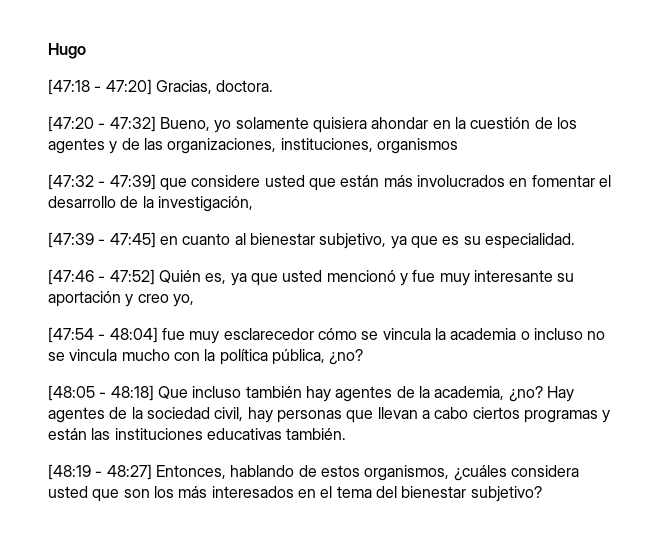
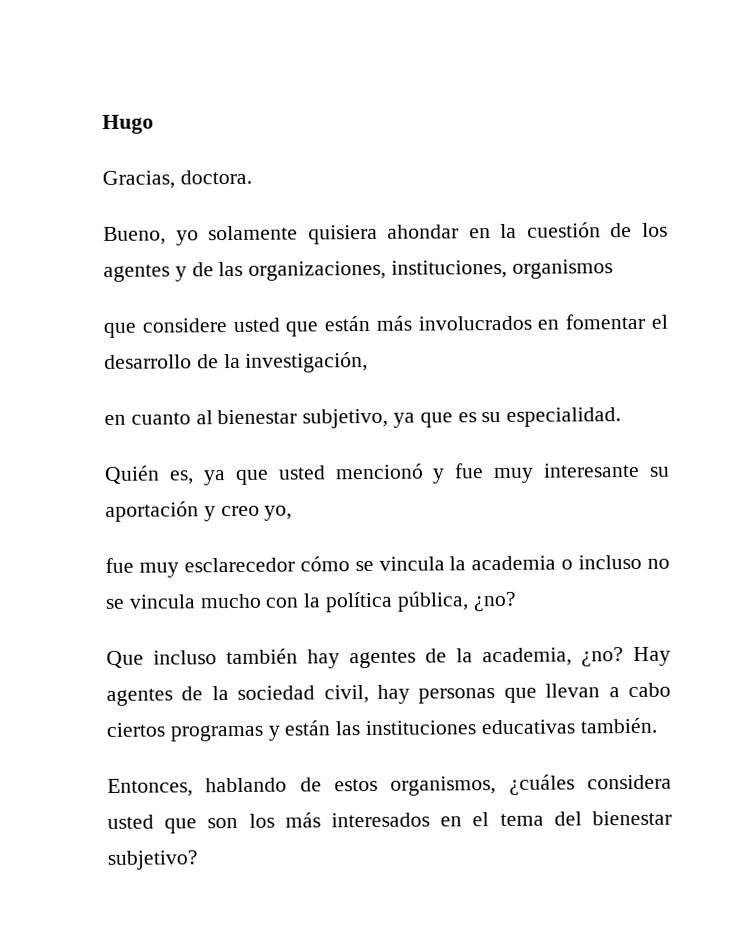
[48,79,152,95] [47:18 - 47:20] -> (154, 124) none
[48,116,156,132] [47:20 - 47:32] -> (252, 177) none
[48,174,156,190] [47:32 - 47:39] -> (613, 269) none
[48,232,156,248] [47:39 - 47:45] -> (369, 362) none
[48,269,155,285] [47:46 - 47:52] -> (622, 417) none
[48,327,158,343] [47:54 - 48:04] -> (293, 513) none
[48,385,154,401] [48:05 - 48:18] -> (517, 601) none
[48,464,152,480] [48:19 - 48:27] -> (657, 725) none

